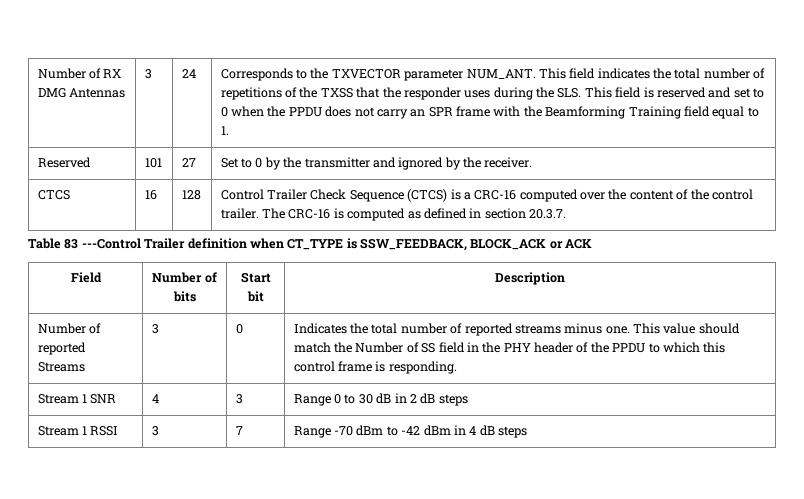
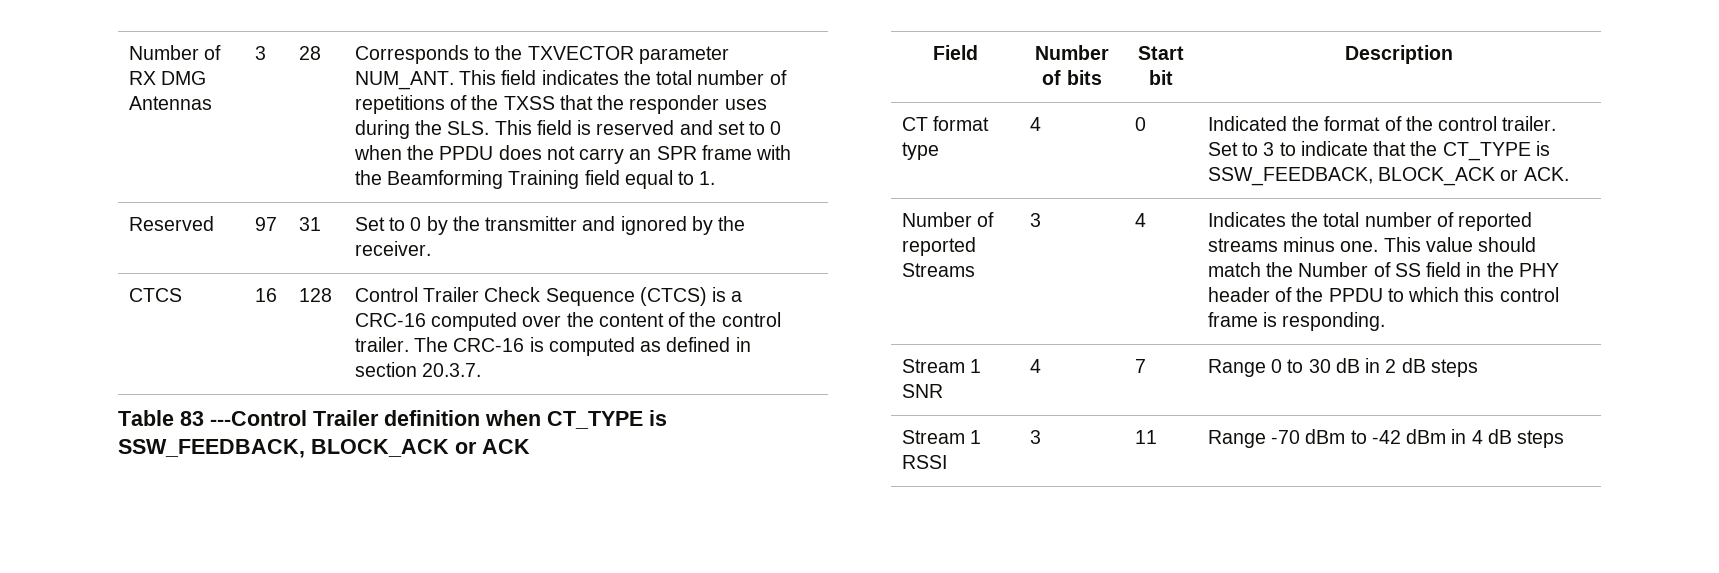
[181,69,196,78] 24 -> [298,46,321,60] 28
[144,158,162,168] [181,158,196,167] 101 | 27 -> [254,217,277,231] [298,217,321,231] 97 | 31
(565, 278) none -> [901,116,990,131] [901,142,939,160] [1029,117,1041,131] [1134,117,1146,131] [1207,116,1557,131] [1207,141,1550,161] [1207,167,1569,186] // CT format type | 4 | 0 | Indicated the format of the control trailer. Set to 3 to indicate that the CT_TYPE is SSW_FEEDBACK, BLOCK_ACK or ACK.
[235,324,243,334] 0 -> [1134,213,1146,227] 4
[235,394,243,404] 3 -> [1134,359,1146,373] 7
[235,426,243,435] 7 -> [1134,430,1157,444] 11

